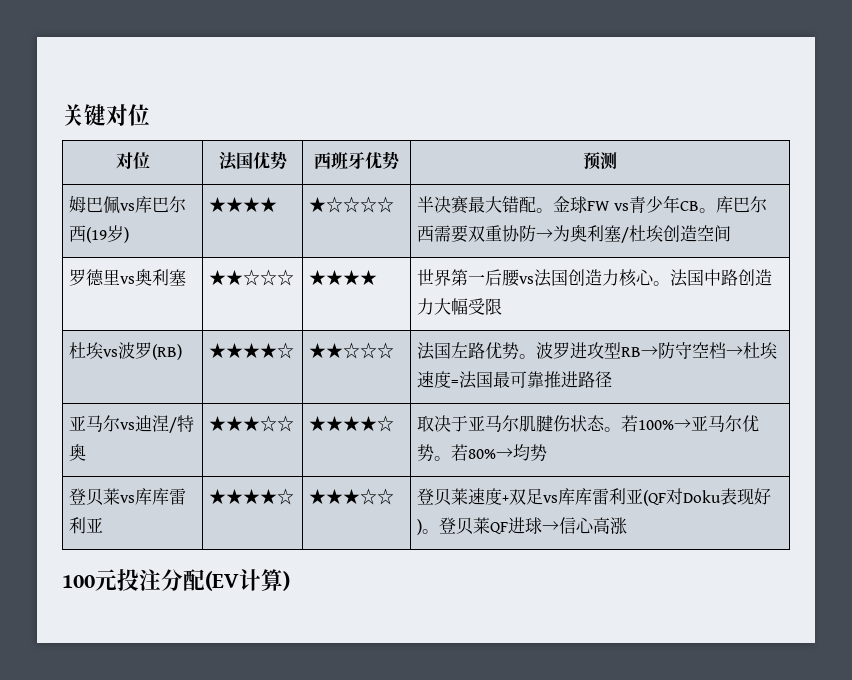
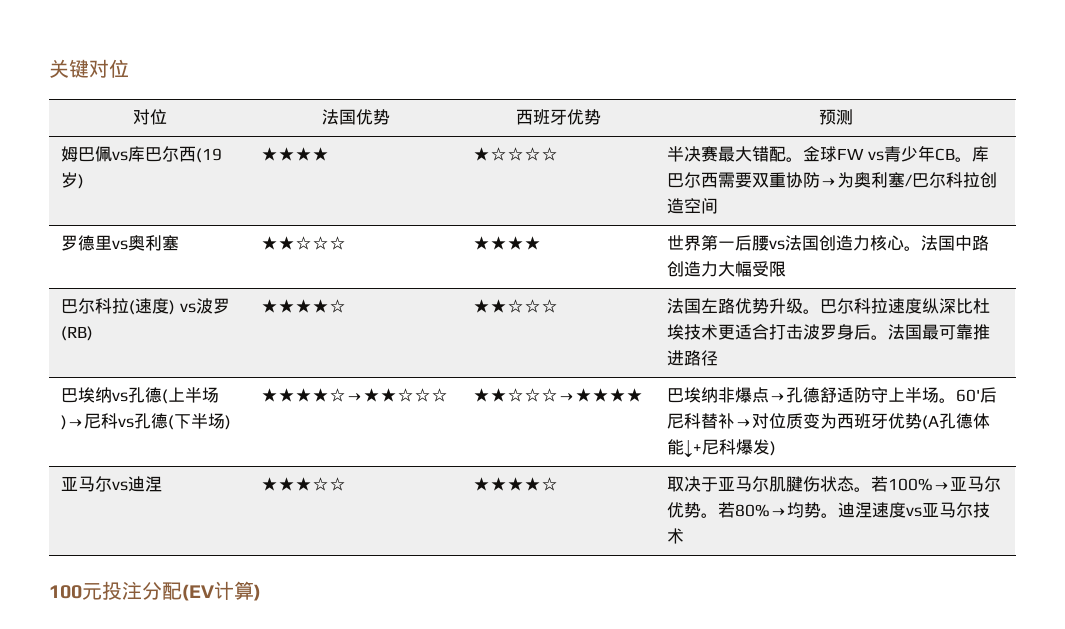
[629,225,664,242] 杜埃 -> [911,172,980,188] 巴尔科拉
[69,342,104,359] 杜埃 -> [60,298,175,315] 巴尔科拉(速度)
[519,342,778,359] [417,371,460,388] 。波罗进攻型RB→防守空档→杜埃速度= -> [768,298,990,314] [666,324,888,340] 升级。巴尔科拉速度纵深比杜埃技术更适合打击波罗身后。
(613, 379) none -> [60,387,219,404] [60,413,231,430] [260,388,448,402] [472,388,643,402] [666,387,997,403] [666,413,990,430] [666,439,776,458] // 巴埃纳vs孔德(上半场)→尼科vs孔德(下半场) | ★★★★☆→★★☆☆☆ | ★★☆☆☆→★★★★ | 巴埃纳非爆点→孔德舒适防守上半场。60'后尼科替补→对位质变为西班牙优势(A孔德体能↓+尼科爆发)
[169,415,195,433] [69,444,87,461] /特奥 -> (162, 484) none
[69,488,187,506] [69,517,104,534] [209,488,295,505] [309,488,395,505] [417,488,772,506] [417,517,628,535] // 登贝莱vs库库雷利亚 | ★★★★☆ | ★★★☆☆ | 登贝莱速度+双足vs库库雷利亚(QF对Doku表现好)。登贝莱QF进球→信心高涨 -> [820,502,990,518] [666,528,684,544] 。迪涅速度vs亚马尔技术

